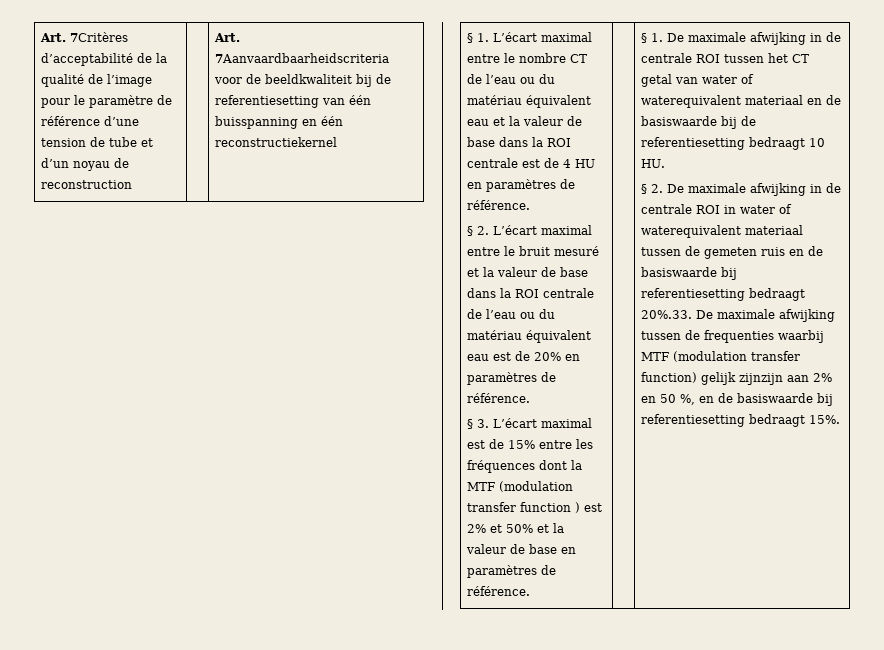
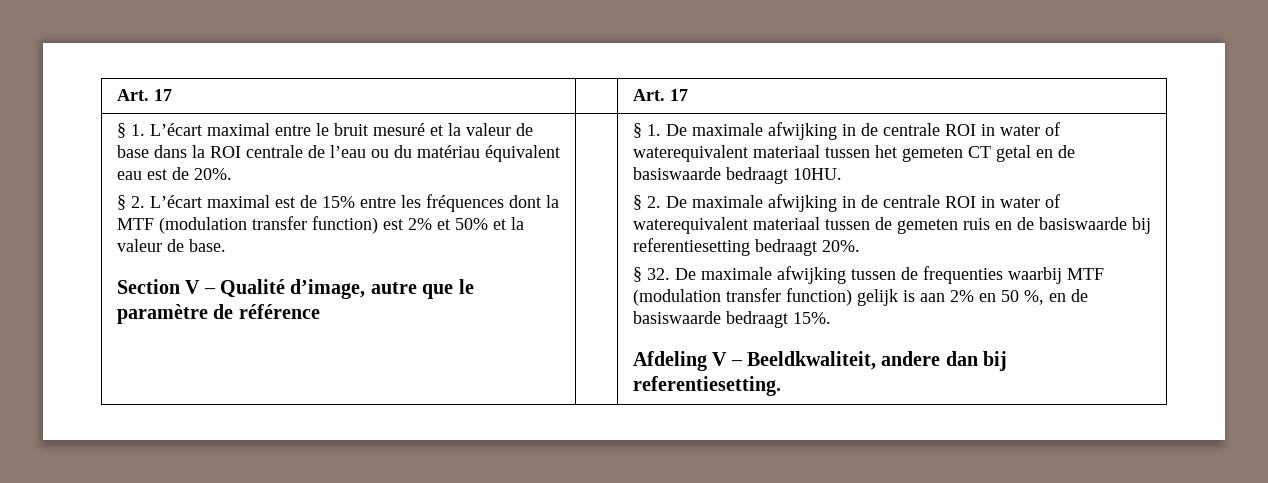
[40,32,129,42] [41,53,168,66] [41,74,153,87] [41,95,173,108] [41,116,140,126] [41,137,154,147] [41,158,130,171] [41,180,133,189] [214,33,241,42] [215,53,390,63] [214,74,392,87] [215,95,372,108] [215,116,344,129] [215,137,338,147] Art. 7Critères d’acceptabilité de la qualité de l’image pour le paramètre de référence d’une tension de tube et d’un noyau de reconstruction | | Art. 7Aanvaardbaarheidscriteria voor de beeldkwaliteit bij de referentiesetting van één buisspanning en één reconstructiekernel -> [116,89,172,101] [632,89,688,101] Art. 17 | | Art. 17
[519,53,588,63] [467,74,556,84] [467,95,592,108] [467,116,583,126] [467,137,572,147] [467,158,596,168] [467,179,576,192] [467,200,531,210] [467,225,593,236] [467,246,516,256] nombre CT de l’eau ou du matériau équivalent eau et la valeur de base dans la ROI centrale est de 4 HU en paramètres de référence. // § 2. L’écart maximal entre le -> (329, 129) none
[534,352,581,361] [467,372,557,385] [467,393,531,403] [467,419,490,429] 20% en paramètres de référence. // § 3. -> [193,168,232,180] [116,195,145,210] 20%. // § 2.
[520,502,581,513] function ) -> [311,216,378,234] function)
[529,544,577,554] [467,565,557,578] [467,586,531,596] base en paramètres de référence. -> [188,239,226,252] [116,279,474,299] [116,304,320,324] base. // Section V – Qualité d’image, autre que le paramètre de référence
[724,53,810,63] [641,74,755,87] [641,95,842,108] [641,116,757,129] [641,137,826,150] [641,159,666,168] tussen het CT getal van water of waterequivalent materiaal en de basiswaarde bij de referentiesetting bedraagt 10 HU. -> [980,122,1060,136] [632,145,1075,162] [632,167,842,184] in water of waterequivalent materiaal tussen het gemeten CT getal en de basiswaarde bedraagt 10HU.
[641,310,693,319] 20%.33. -> [821,240,860,252] [632,267,670,282] 20%. // § 32.
[739,373,784,385] zijnzijn -> [902,290,915,302] is
[817,393,834,406] [641,414,746,427] bij referentiesetting -> (721, 317) none
(841, 419) none -> [632,351,1008,371] [632,376,781,396] // Afdeling V – Beeldkwaliteit, andere dan bij referentiesetting.

